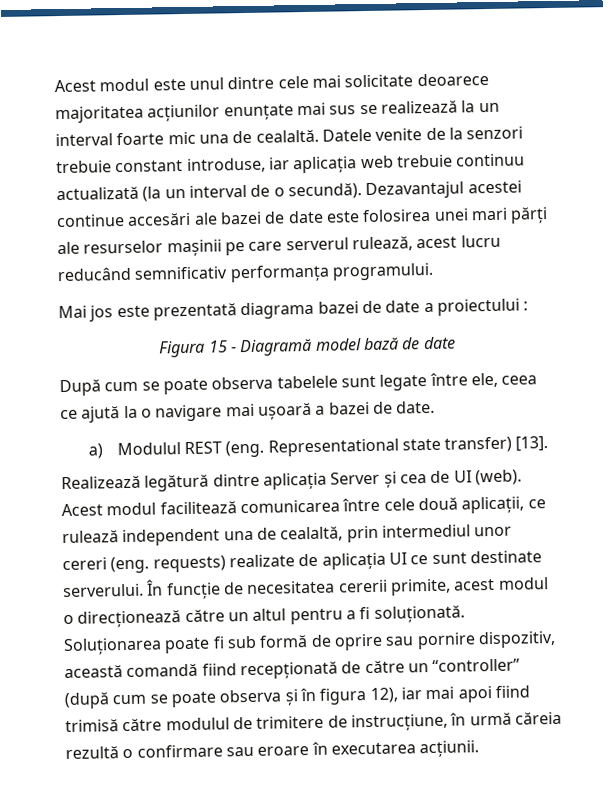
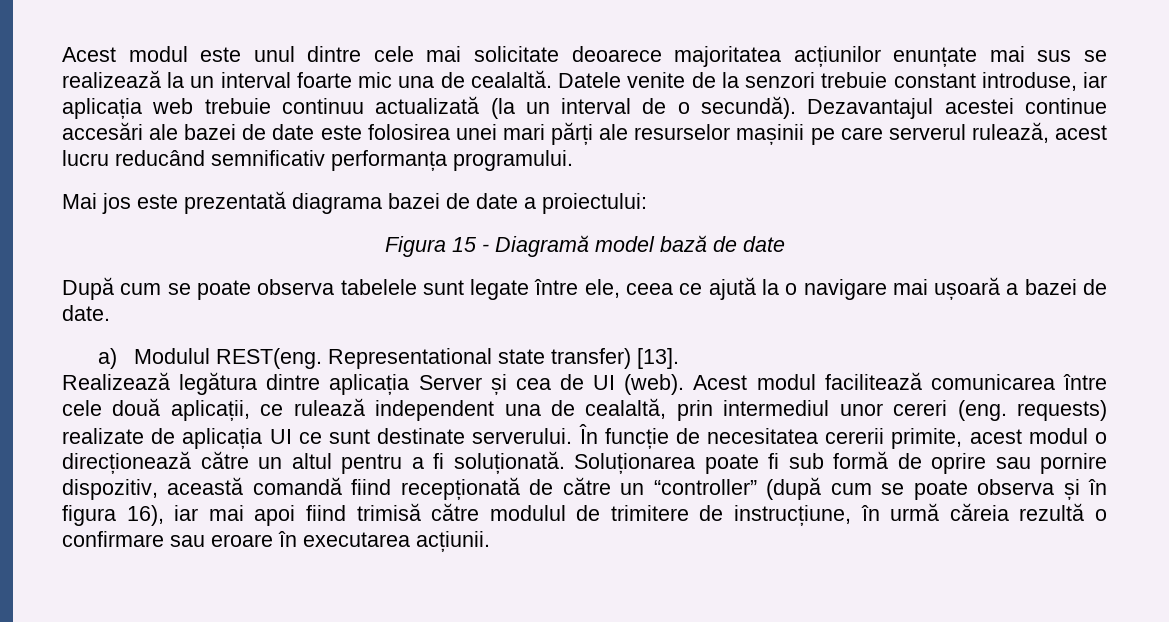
[436,298,529,316] proiectului : -> [542,193,647,214] proiectului:
[183,440,265,458] REST (eng. -> [216,348,323,369] REST(eng.
[144,474,210,492] legătură -> [179,372,258,395] legătura
[369,687,398,704] 12), -> [126,505,164,526] 16),

